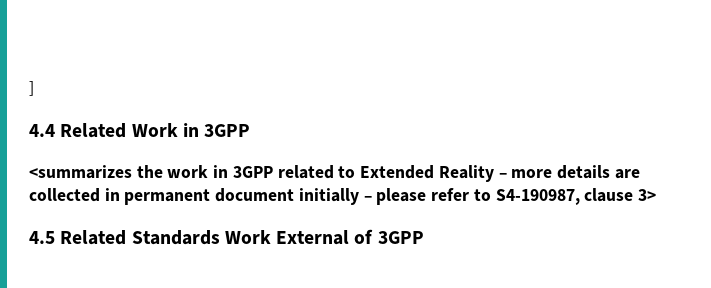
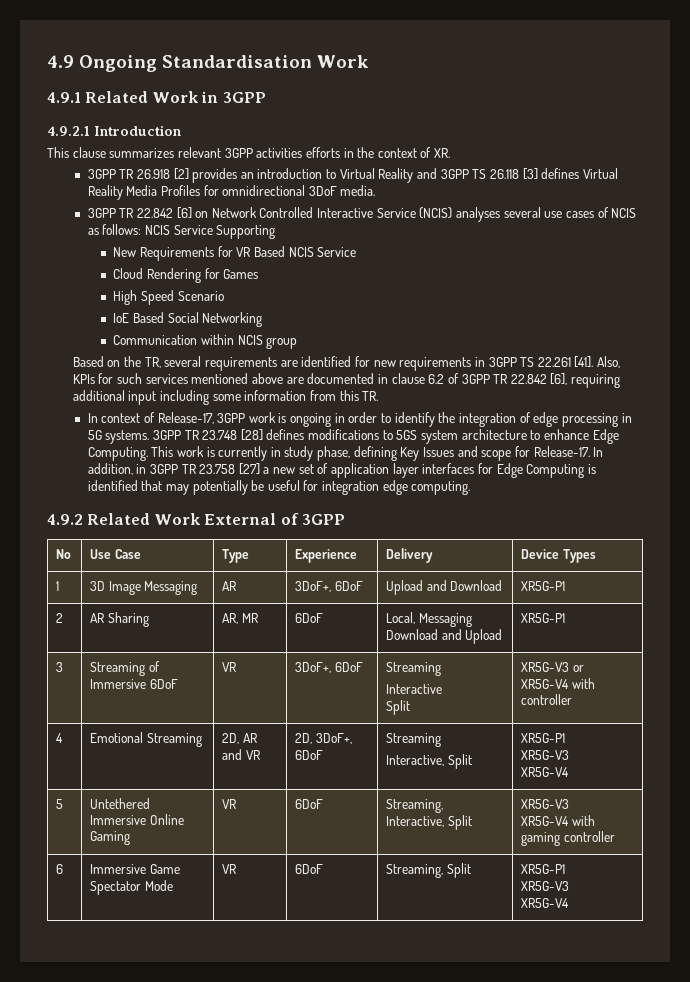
[29,81,34,96] [29,124,55,137] ] // 4.4 -> [47,55,370,72] [47,92,81,103] 4.9 Ongoing Standardisation Work // 4.9.1
[29,165,640,182] [29,188,656,205] [29,229,424,245] <summarizes the work in 3GPP related to Extended Reality – more details are collected in permanent document initially – please refer to S4-190987, clause 3> // 4.5 Related Standards Work External of 3GPP -> [47,125,181,136] [47,147,451,158] [87,168,618,183] [87,185,376,200] [87,207,637,222] [87,224,276,239] [113,246,357,261] [113,268,259,283] [113,290,224,305] [113,312,263,327] [113,334,298,349] [72,356,621,371] [72,373,621,388] [72,390,379,405] [87,412,632,427] [87,429,619,444] [87,446,604,461] [87,463,596,478] [87,480,471,495] [47,513,346,525] [56,549,72,559] [90,549,141,559] [222,549,250,563] [295,549,358,563] [386,548,434,563] [521,549,596,563] [56,581,60,591] [90,581,198,595] [222,581,237,591] [295,581,363,592] [386,580,503,595] [521,581,566,591] [56,613,64,623] [90,612,149,627] [222,613,258,624] [295,613,324,623] [386,612,472,627] [386,629,503,644] [521,613,566,623] [56,662,64,672] [90,661,160,676] [90,679,178,689] [222,662,237,672] [295,662,363,673] [386,662,442,676] [386,684,443,694] [386,700,411,715] [521,662,584,672] [521,678,595,689] [521,694,573,705] [56,733,64,743] [90,732,202,747] [222,733,257,744] [222,749,260,760] [295,733,352,744] [295,750,324,760] [386,733,442,747] [386,754,472,769] [521,733,566,743] [521,750,570,760] [521,767,570,777] [56,799,64,809] [90,798,151,809] [90,814,184,825] [90,831,131,845] [222,799,237,809] [295,799,324,809] [386,799,444,813] [386,815,472,830] [521,799,570,809] [521,815,595,826] [521,831,615,846] [56,864,64,874] [90,864,180,874] [90,880,173,895] [222,864,237,874] [295,864,324,874] [386,863,471,878] [521,864,566,874] [521,881,570,891] [521,898,570,908] 4.9.2.1 Introduction // This clause summarizes relevant 3GPP activities efforts in the context of XR. // 3GPP TR 26.918 [2] provides an introduction to Virtual Reality and 3GPP TS 26.118 [3] defines Virtual Reality Media Profiles for omnidirectional 3DoF media. // 3GPP TR 22.842 [6] on Network Controlled Interactive Service (NCIS) analyses several use cases of NCIS as follows: NCIS Service Supporting // New Requirements for VR Based NCIS Service // Cloud Rendering for Games // High Speed Scenario // IoE Based Social Networking // Communication within NCIS group // Based on the TR, several requirements are identified for new requirements in 3GPP TS 22.261 [41]. Also, KPIs for such services mentioned above are documented in clause 6.2 of 3GPP TR 22.842 [6], requiring additional input including some information from this TR. // In context of Release-17, 3GPP work is ongoing in order to identify the integration of edge processing in 5G systems. 3GPP TR 23.748 [28] defines modifications to 5GS system architecture to enhance Edge Computing. This work is currently in study phase, defining Key Issues and scope for Release-17. In addition, in 3GPP TR 23.758 [27] a new set of application layer interfaces for Edge Computing is identified that may potentially be useful for integration edge computing. // 4.9.2 Related Work External of 3GPP // No | Use Case | Type | Experience | Delivery | Device Types // 1 | 3D Image Messaging | AR | 3DoF+, 6DoF | Upload and Download | XR5G-P1 // 2 | AR Sharing | AR, MR | 6DoF | Local, Messaging Download and Upload | XR5G-P1 // 3 | Streaming of Immersive 6DoF | VR | 3DoF+, 6DoF | Streaming // Interactive // Split | XR5G-V3 or XR5G-V4 with controller // 4 | Emotional Streaming | 2D, AR and VR | 2D, 3DoF+, 6DoF | Streaming // Interactive, Split | XR5G-P1 // XR5G-V3 // XR5G-V4 // 5 | Untethered Immersive Online Gaming | VR | 6DoF | Streaming, Interactive, Split | XR5G-V3 // XR5G-V4 with gaming controller // 6 | Immersive Game Spectator Mode | VR | 6DoF | Streaming, Split | XR5G-P1 // XR5G-V3 // XR5G-V4

